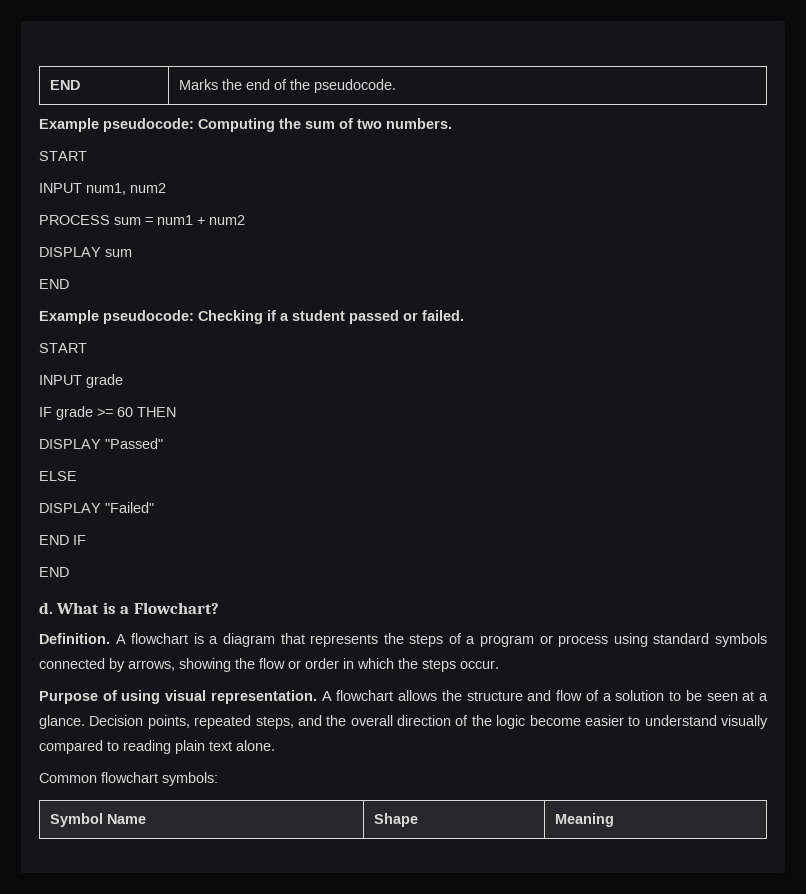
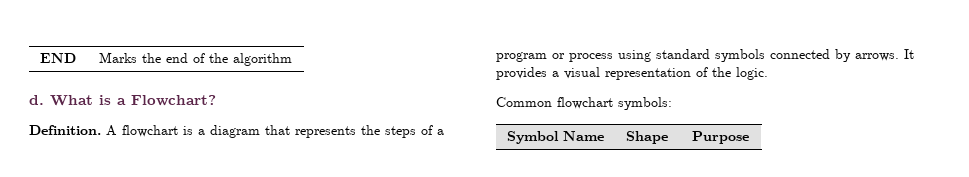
[313,79,396,93] [39,118,452,132] [39,151,87,161] [39,183,166,195] [39,215,245,225] [39,247,132,257] [39,279,69,289] [39,310,464,324] [39,343,87,353] [39,374,123,388] [39,406,176,420] [39,438,163,449] [39,471,77,481] [39,502,154,513] [39,535,86,545] [39,567,69,577] pseudocode. // Example pseudocode: Computing the sum of two numbers. // START // INPUT num1, num2 // PROCESS sum = num1 + num2 // DISPLAY sum // END // Example pseudocode: Checking if a student passed or failed. // START // INPUT grade // IF grade >= 60 THEN // DISPLAY "Passed" // ELSE // DISPLAY "Failed" // END IF // END -> [233,53,293,66] algorithm
[128,658,499,672] [39,690,768,704] [39,715,768,729] [39,740,275,754] arrows, showing the flow or order in which the steps occur. // Purpose of using visual representation. A flowchart allows the structure and flow of a solution to be seen at a glance. Decision points, repeated steps, and the overall direction of the logic become easier to understand visually compared to reading plain text alone. -> [855,49,914,61] [496,67,768,80] arrows. It provides a visual representation of the logic.
[554,813,614,827] Meaning -> [692,131,750,144] Purpose

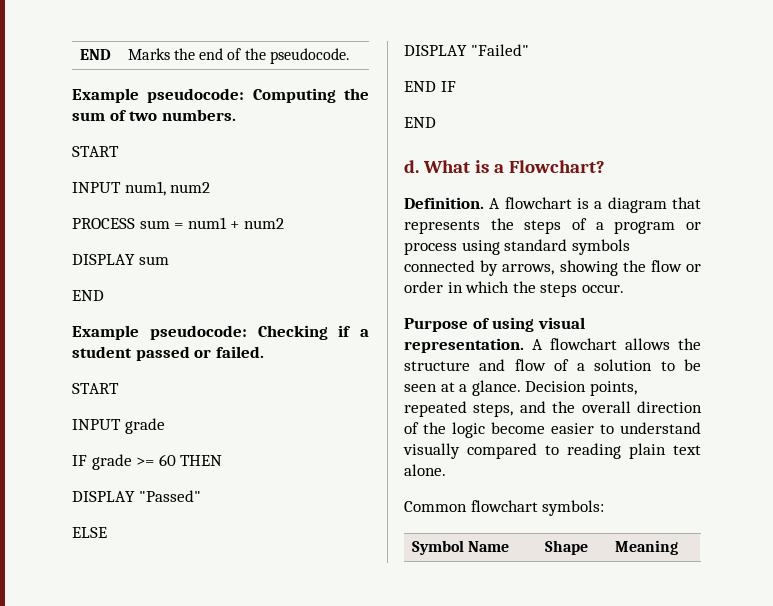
[233,53,293,66] algorithm -> [269,48,349,64] [72,88,369,103] [72,109,236,121] [72,146,119,157] [72,181,211,196] [72,217,284,229] [72,254,169,265] [72,290,104,301] [72,325,369,340] [72,346,264,361] [72,383,119,394] [72,418,165,434] [72,454,223,470] [72,490,201,502] [72,527,107,538] [404,44,529,56] [404,81,456,92] [404,117,436,128] pseudocode. // Example pseudocode: Computing the sum of two numbers. // START // INPUT num1, num2 // PROCESS sum = num1 + num2 // DISPLAY sum // END // Example pseudocode: Checking if a student passed or failed. // START // INPUT grade // IF grade >= 60 THEN // DISPLAY "Passed" // ELSE // DISPLAY "Failed" // END IF // END
[855,49,914,61] [496,67,768,80] arrows. It provides a visual representation of the logic. -> [502,260,701,276] [404,281,624,297] [404,317,585,332] [404,338,701,353] [404,359,701,371] [404,380,637,396] [404,401,702,417] [404,422,701,438] [403,443,701,459] [404,464,446,476] arrows, showing the flow or order in which the steps occur. // Purpose of using visual representation. A flowchart allows the structure and flow of a solution to be seen at a glance. Decision points, repeated steps, and the overall direction of the logic become easier to understand visually compared to reading plain text alone.
[692,131,750,144] Purpose -> [614,540,678,555] Meaning

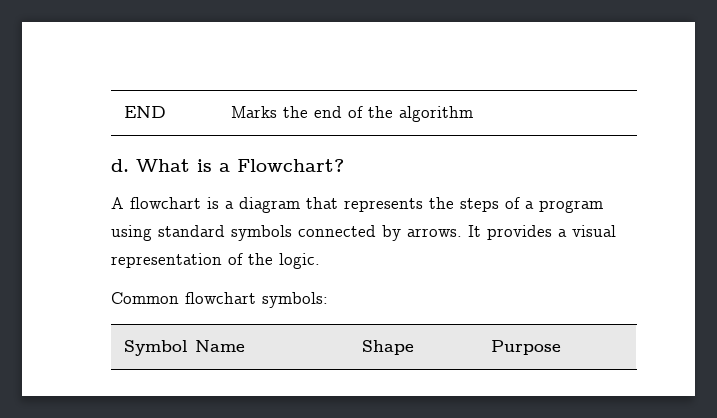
[269,48,349,64] [72,88,369,103] [72,109,236,121] [72,146,119,157] [72,181,211,196] [72,217,284,229] [72,254,169,265] [72,290,104,301] [72,325,369,340] [72,346,264,361] [72,383,119,394] [72,418,165,434] [72,454,223,470] [72,490,201,502] [72,527,107,538] [404,44,529,56] [404,81,456,92] [404,117,436,128] pseudocode. // Example pseudocode: Computing the sum of two numbers. // START // INPUT num1, num2 // PROCESS sum = num1 + num2 // DISPLAY sum // END // Example pseudocode: Checking if a student passed or failed. // START // INPUT grade // IF grade >= 60 THEN // DISPLAY "Passed" // ELSE // DISPLAY "Failed" // END IF // END -> [398,106,473,122] algorithm
[404,197,484,209] Definition. -> (344, 165) none
[686,222,701,230] [404,242,457,255] or process -> (603, 206) none
[502,260,701,276] [404,281,624,297] [404,317,585,332] [404,338,701,353] [404,359,701,371] [404,380,637,396] [404,401,702,417] [404,422,701,438] [403,443,701,459] [404,464,446,476] arrows, showing the flow or order in which the steps occur. // Purpose of using visual representation. A flowchart allows the structure and flow of a solution to be seen at a glance. Decision points, repeated steps, and the overall direction of the logic become easier to understand visually compared to reading plain text alone. -> [407,225,616,240] [111,253,320,269] arrows. It provides a visual representation of the logic.
[614,540,678,555] Meaning -> [490,340,561,355] Purpose

